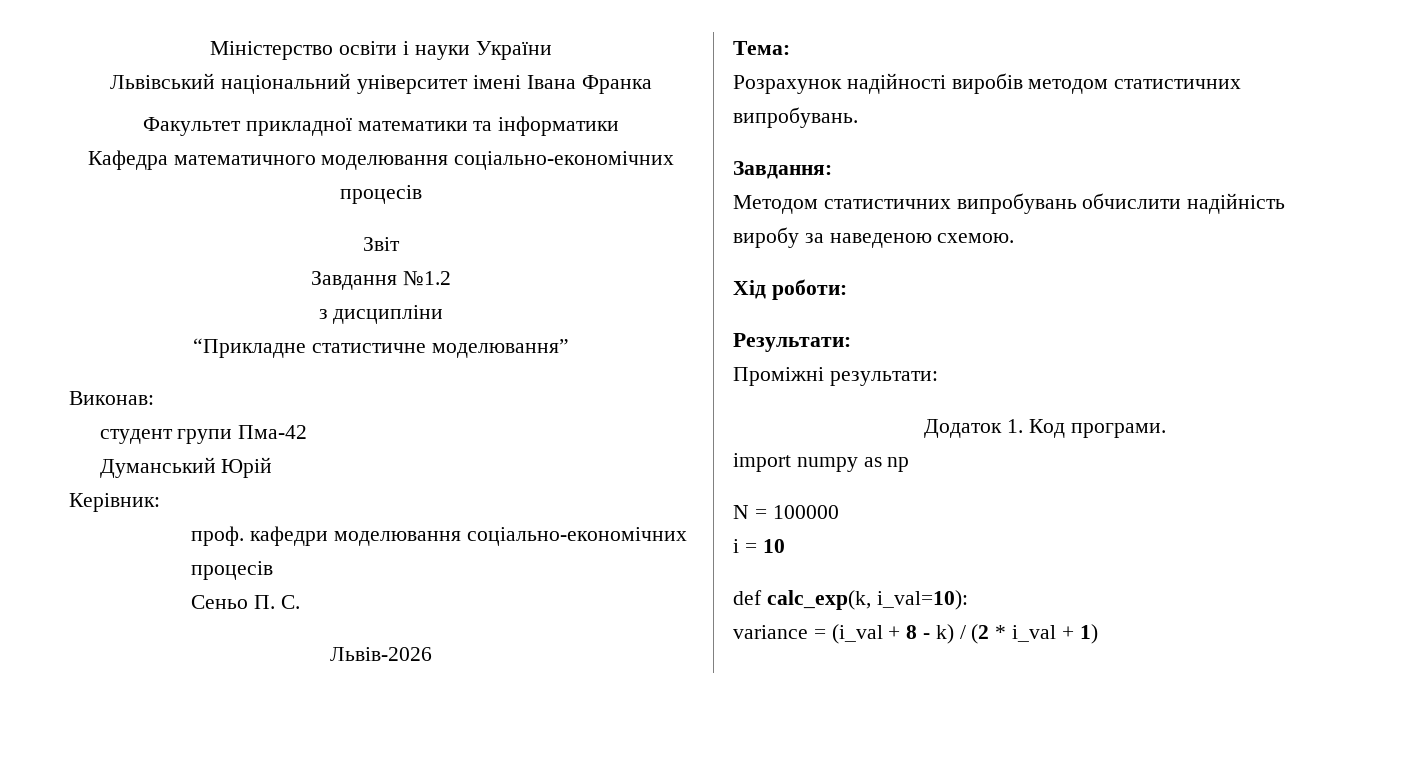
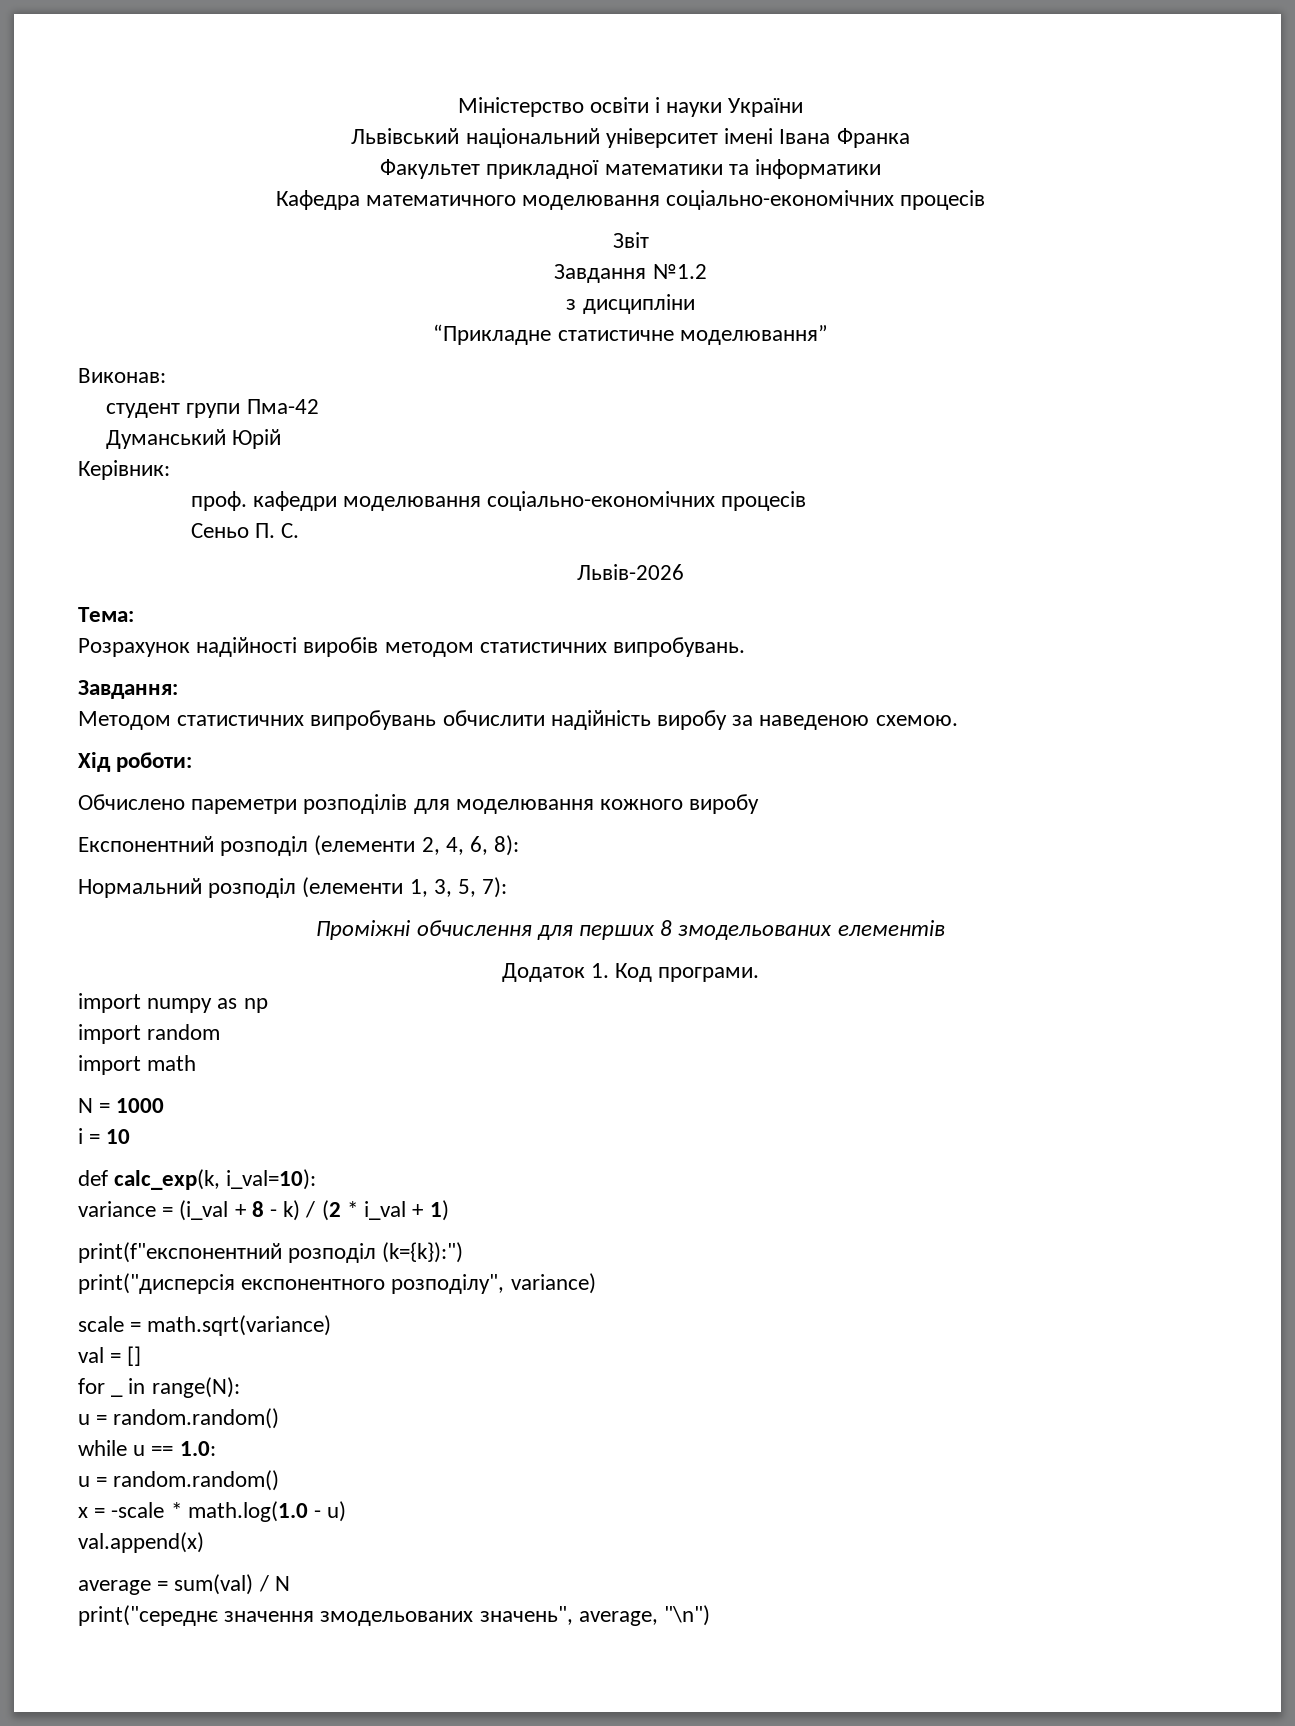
[733,333,851,352] [733,367,938,386] Результати: // Проміжні результати: -> [78,794,760,814] [78,835,520,856] [78,877,508,898] [316,920,945,940] Обчислено пареметри розподілів для моделювання кожного виробу // Експонентний розподіл (елементи 2, 4, 6, 8): // Нормальний розподіл (елементи 1, 3, 5, 7): // Проміжні обчислення для перших 8 змодельованих елементів
(910, 464) none -> [78,1024,221,1044] [78,1055,197,1075] // import random // import math
[772,505,839,519] 100000 -> [116,1098,165,1113] 1000
(1098, 634) none -> [78,1242,464,1263] [78,1273,596,1294] [78,1315,332,1336] [78,1346,142,1366] [78,1378,105,1394] [111,1394,124,1397] [128,1377,240,1398] [78,1408,280,1429] [78,1440,216,1456] [78,1470,280,1491] [78,1501,347,1522] [78,1532,204,1553] [78,1574,290,1595] [78,1605,711,1626] // print(f"експонентний розподіл (k={k}):") // print("дисперсія експонентного розподілу", variance) // scale = math.sqrt(variance) // val = [] // for _ in range(N): // u = random.random() // while u == 1.0: // u = random.random() // x = -scale * math.log(1.0 - u) // val.append(x) // average = sum(val) / N // print("середнє значення змодельованих значень", average, "\n")

